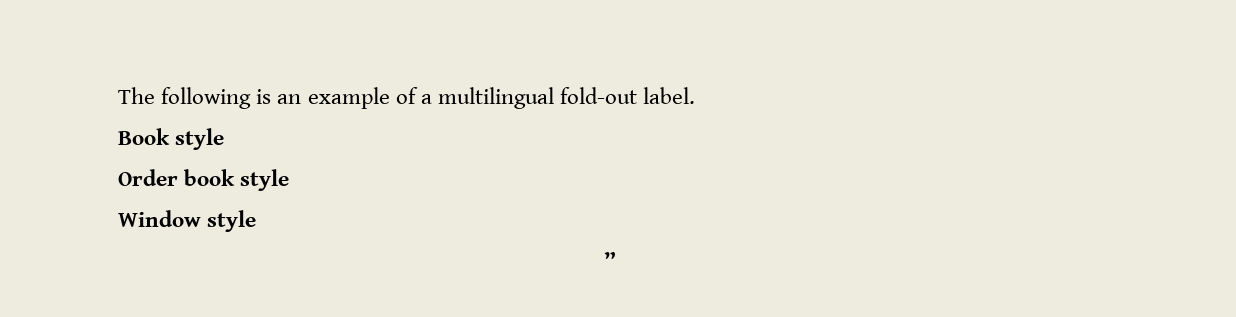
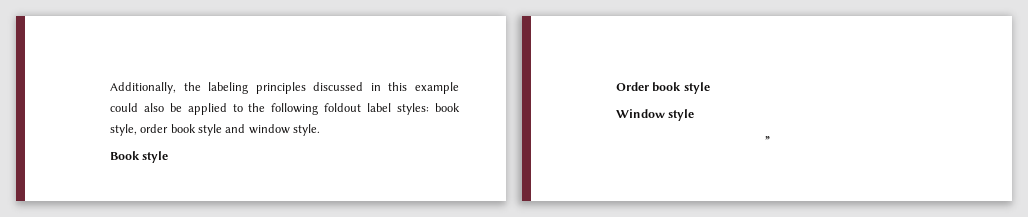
[118,87,695,109] The following is an example of a multilingual fold-out label. -> [109,82,459,94] [109,103,460,115] [109,124,321,136] Additionally, the labeling principles discussed in this example could also be applied to the following foldout label styles: book style, order book style and window style.

